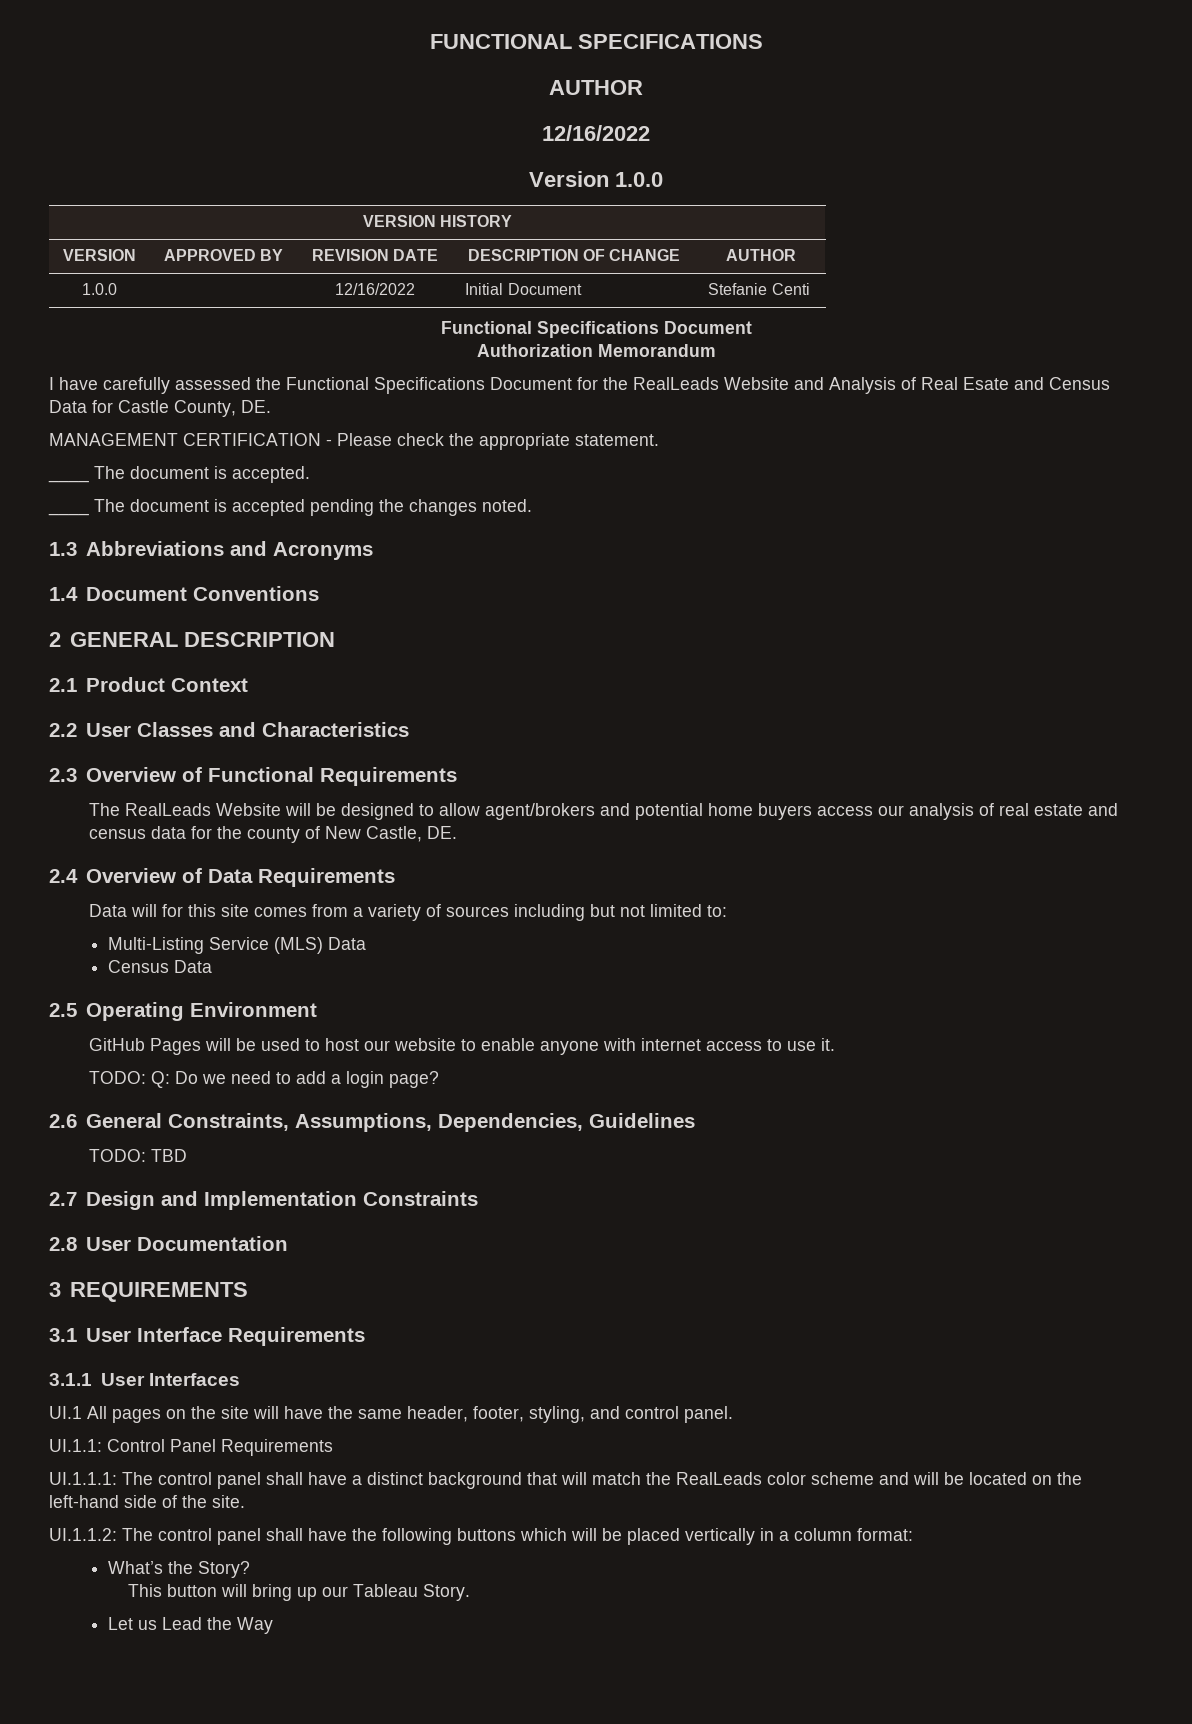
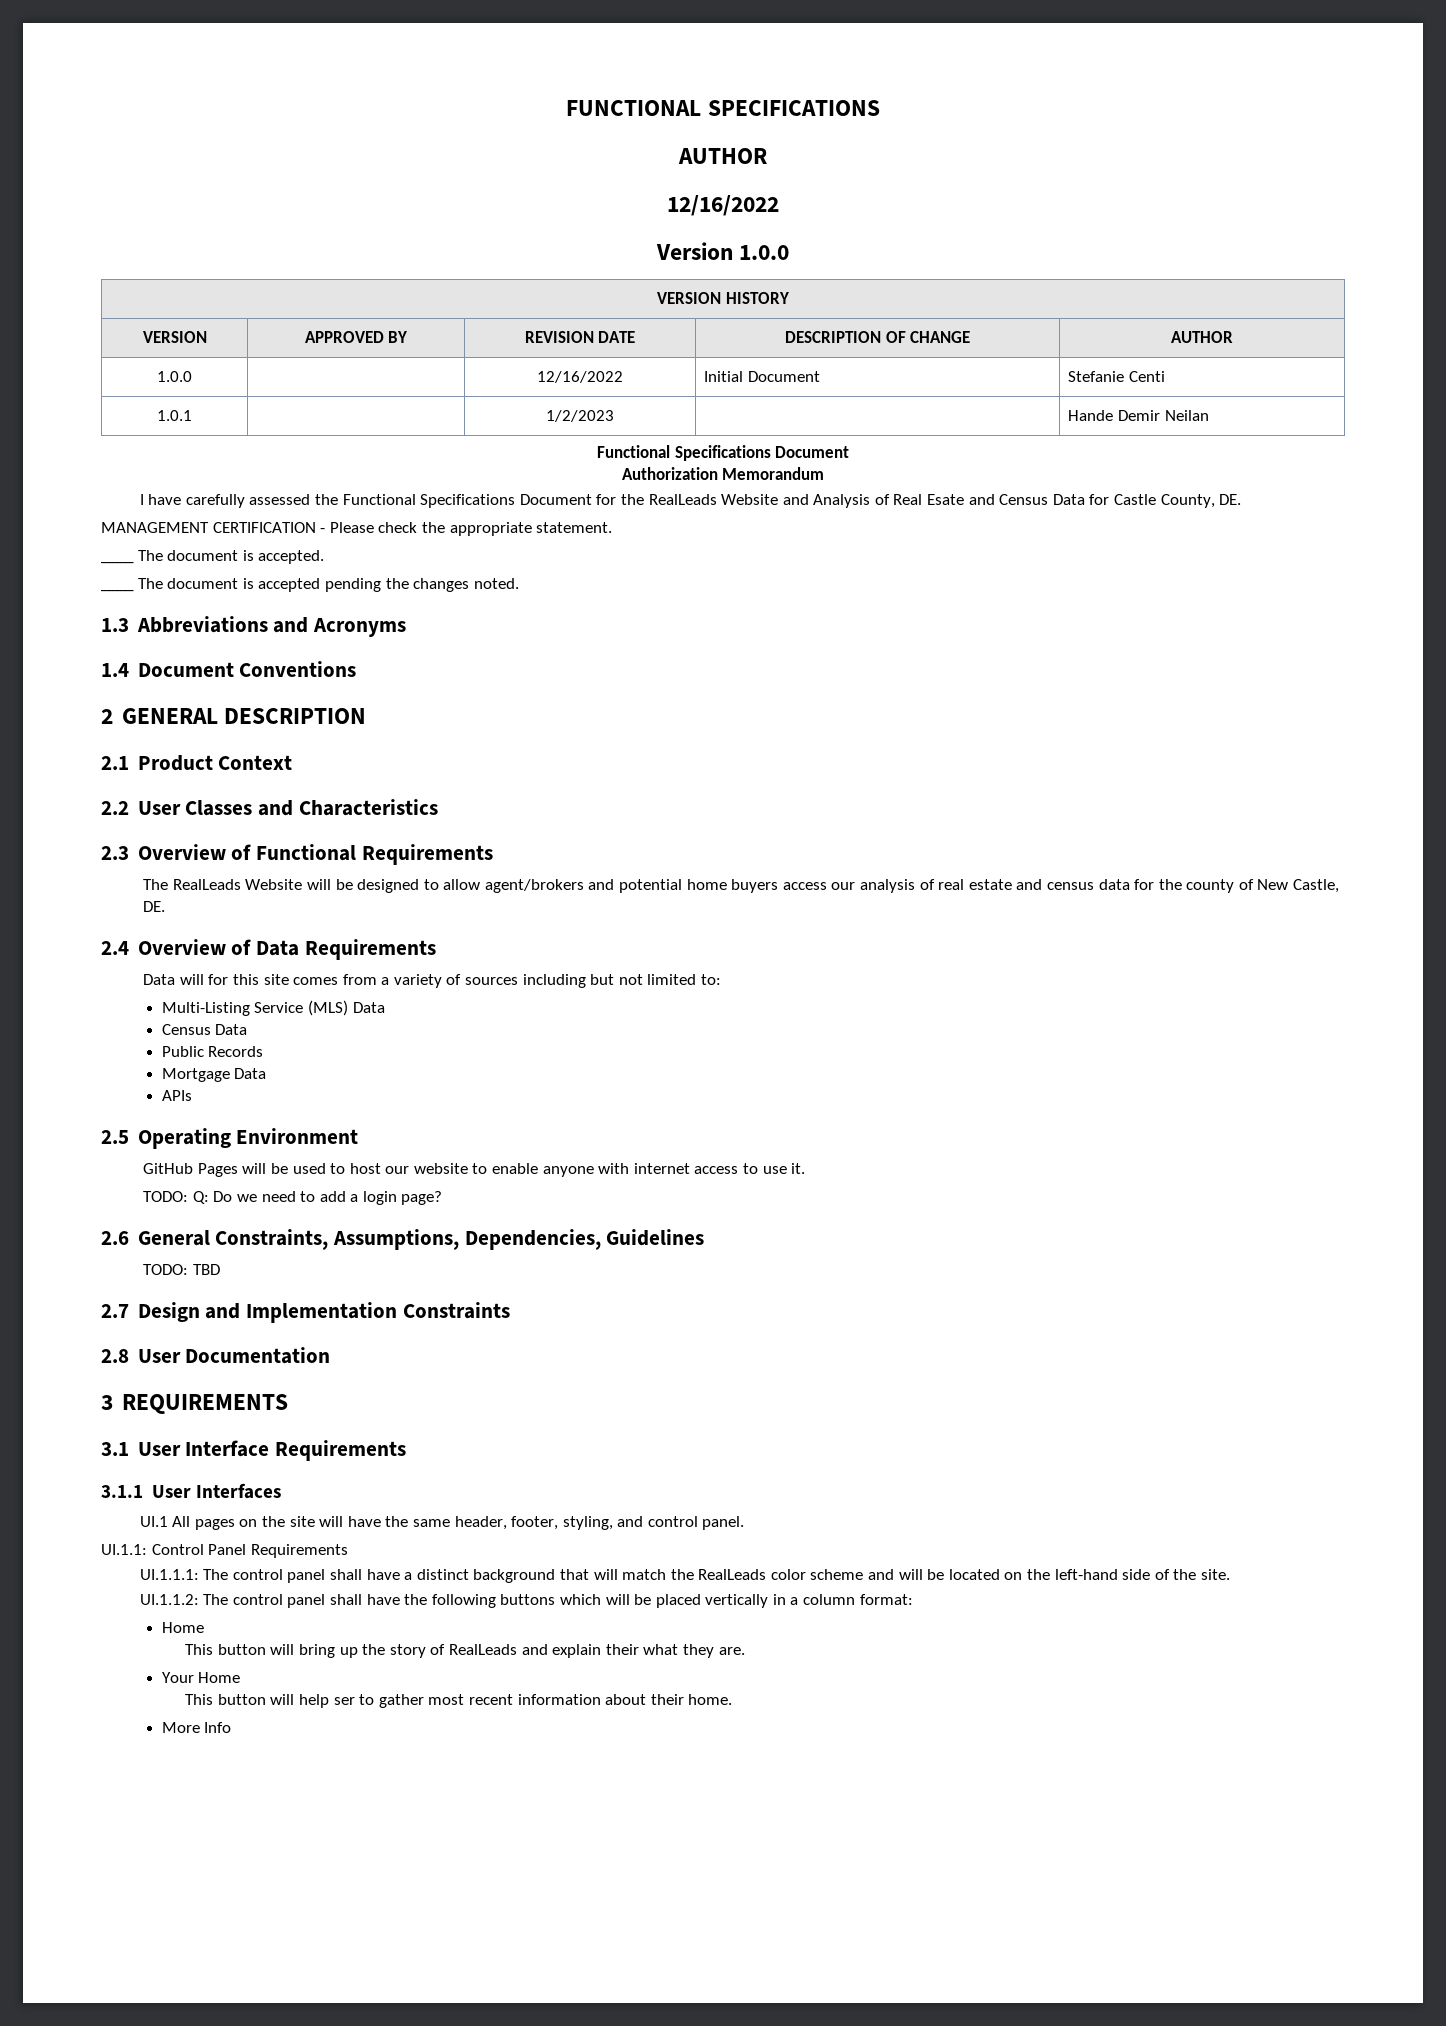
(810, 289) none -> [157,410,192,421] [546,410,614,422] [1068,410,1209,421] // 1.0.1 | | 1/2/2023 | | Hande Demir Neilan
(212, 966) none -> [161,1046,264,1057] [161,1068,267,1082] [161,1090,192,1101] // Public Records // Mortgage Data // APIs
[107,1561,250,1578] What’s the Story? -> [161,1622,204,1633] Home
[322,1584,471,1601] [107,1617,273,1634] our Tableau Story. // Let us Lead the Way -> [362,1644,745,1658] [161,1672,241,1683] [185,1694,733,1708] [161,1722,232,1733] the story of RealLeads and explain their what they are. // Your Home // This button will help ser to gather most recent information about their home. // More Info

